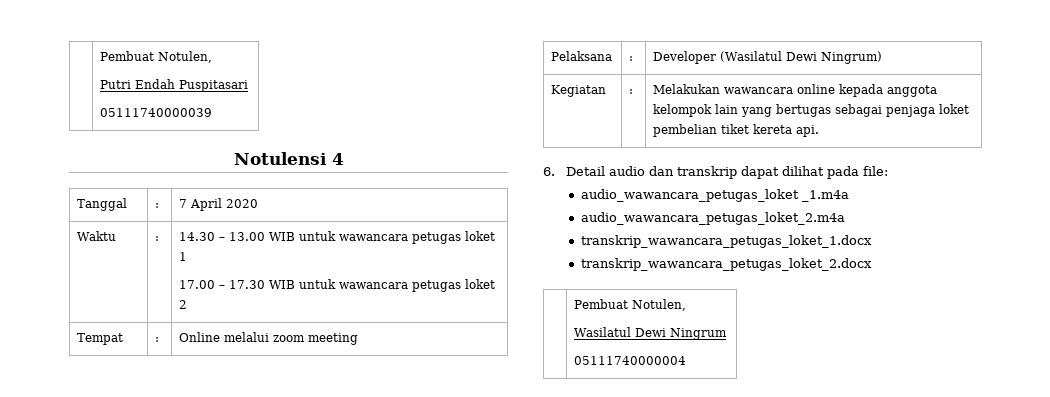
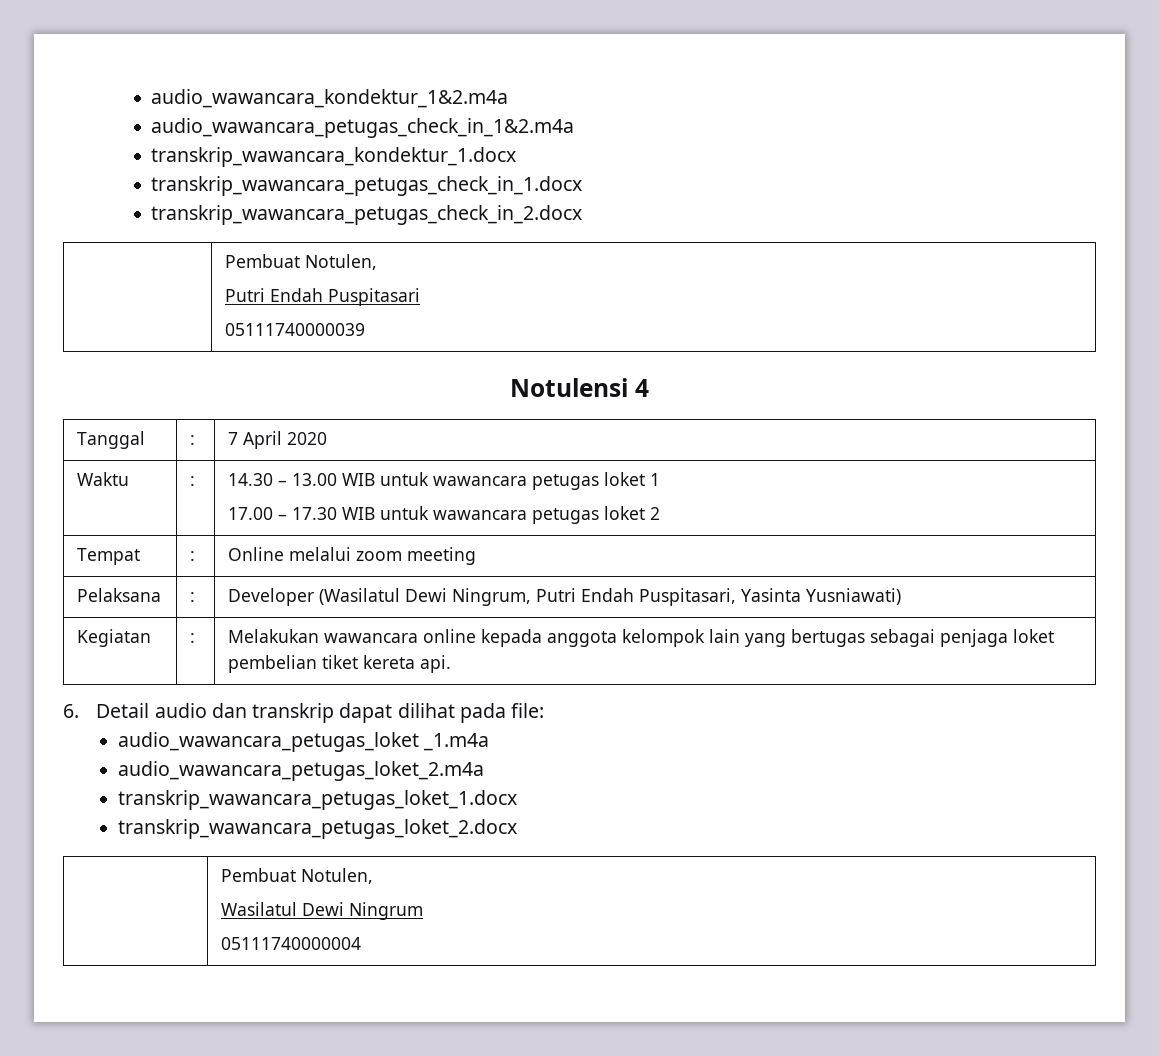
(100, 56) none -> [151,89,509,108] [151,118,575,138] [151,147,517,167] [151,176,583,196] [151,205,583,225] audio_wawancara_kondektur_1&2.m4a // audio_wawancara_petugas_check_in_1&2.m4a // transkrip_wawancara_kondektur_1.docx // transkrip_wawancara_petugas_check_in_1.docx // transkrip_wawancara_petugas_check_in_2.docx //
[821,51,883,64] Ningrum) -> [452,588,902,606] Ningrum, Putri Endah Puspitasari, Yasinta Yusniawati)

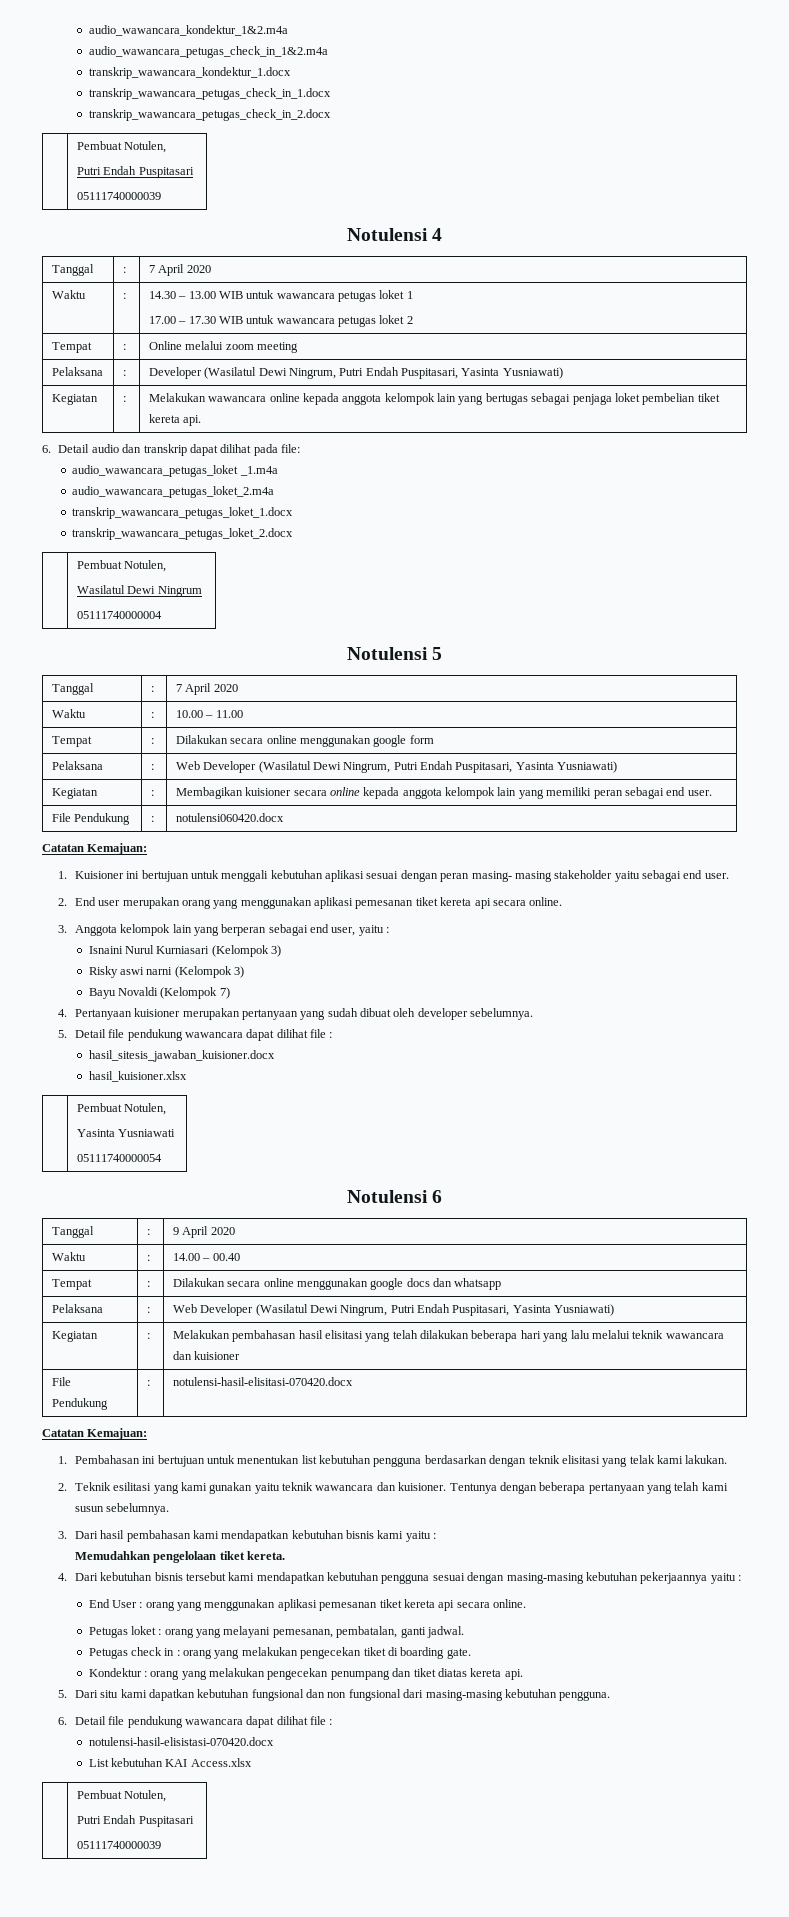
(362, 943) none -> [346,647,443,660] [51,683,94,695] [150,686,154,692] [175,683,238,695] [51,709,86,718] [150,712,154,718] [175,710,243,718] [51,736,92,747] [150,738,154,744] [175,735,434,747] [51,761,103,770] [150,764,154,770] [175,761,618,773] [51,788,98,799] [150,790,154,796] [175,787,712,799] [51,813,131,825] [150,816,154,822] [175,813,284,822] [42,843,148,855] [58,870,729,882] [58,897,563,909] [58,924,390,936] [88,945,282,957] [88,966,245,978] [88,987,230,999] [58,1008,534,1020] [58,1029,333,1041] [88,1050,275,1062] [88,1071,187,1082] [76,1103,167,1115] [76,1129,176,1137] [76,1154,162,1162] [346,1190,443,1203] [51,1226,94,1238] [146,1229,150,1235] [172,1226,235,1238] [51,1252,86,1261] [146,1255,150,1261] [172,1253,240,1261] [51,1279,92,1290] [146,1281,150,1287] [172,1278,502,1290] [51,1304,103,1313] [146,1307,150,1313] [172,1304,615,1316] [51,1331,98,1342] [146,1333,150,1339] [172,1330,724,1342] [172,1351,241,1360] [51,1377,71,1386] [51,1398,108,1410] [146,1380,150,1386] [172,1377,353,1386] [42,1428,148,1440] [58,1455,728,1467] [58,1482,728,1494] [74,1503,170,1515] [58,1530,437,1542] [74,1551,285,1563] [58,1572,742,1584] [88,1599,527,1611] [88,1626,464,1638] [88,1647,471,1659] [88,1668,523,1680] [58,1689,611,1701] [58,1716,333,1728] [88,1737,274,1746] [88,1758,252,1767] [76,1790,167,1802] [76,1815,194,1827] [76,1841,161,1849] // Notulensi 5 // Tanggal | : | 7 April 2020 // Waktu | : | 10.00 – 11.00 // Tempat | : | Dilakukan secara online menggunakan google form // Pelaksana | : | Web Developer (Wasilatul Dewi Ningrum, Putri Endah Puspitasari, Yasinta Yusniawati) // Kegiatan | : | Membagikan kuisioner secara online kepada anggota kelompok lain yang memiliki peran sebagai end user. // File Pendukung | : | notulensi060420.docx // Catatan Kemajuan: // 1. Kuisioner ini bertujuan untuk menggali kebutuhan aplikasi sesuai dengan peran masing- masing stakeholder yaitu sebagai end user. // 2. End user merupakan orang yang menggunakan aplikasi pemesanan tiket kereta api secara online. // 3. Anggota kelompok lain yang berperan sebagai end user, yaitu : // Isnaini Nurul Kurniasari (Kelompok 3) // Risky aswi narni (Kelompok 3) // Bayu Novaldi (Kelompok 7) // 4. Pertanyaan kuisioner merupakan pertanyaan yang sudah dibuat oleh developer sebelumnya. // 5. Detail file pendukung wawancara dapat dilihat file : // hasil_sitesis_jawaban_kuisioner.docx // hasil_kuisioner.xlsx // | Pembuat Notulen, // Yasinta Yusniawati // 05111740000054 // Notulensi 6 // Tanggal | : | 9 April 2020 // Waktu | : | 14.00 – 00.40 // Tempat | : | Dilakukan secara online menggunakan google docs dan whatsapp // Pelaksana | : | Web Developer (Wasilatul Dewi Ningrum, Putri Endah Puspitasari, Yasinta Yusniawati) // Kegiatan | : | Melakukan pembahasan hasil elisitasi yang telah dilakukan beberapa hari yang lalu melalui teknik wawancara dan kuisioner // File Pendukung | : | notulensi-hasil-elisitasi-070420.docx // Catatan Kemajuan: // 1. Pembahasan ini bertujuan untuk menentukan list kebutuhan pengguna berdasarkan dengan teknik elisitasi yang telak kami lakukan. // 2. Teknik esilitasi yang kami gunakan yaitu teknik wawancara dan kuisioner. Tentunya dengan beberapa pertanyaan yang telah kami susun sebelumnya. // 3. Dari hasil pembahasan kami mendapatkan kebutuhan bisnis kami yaitu : // Memudahkan pengelolaan tiket kereta. // 4. Dari kebutuhan bisnis tersebut kami mendapatkan kebutuhan pengguna sesuai dengan masing-masing kebutuhan pekerjaannya yaitu : // End User : orang yang menggunakan aplikasi pemesanan tiket kereta api secara online. // Petugas loket : orang yang melayani pemesanan, pembatalan, ganti jadwal. // Petugas check in : orang yang melakukan pengecekan tiket di boarding gate. // Kondektur : orang yang melakukan pengecekan penumpang dan tiket diatas kereta api. // 5. Dari situ kami dapatkan kebutuhan fungsional dan non fungsional dari masing-masing kebutuhan pengguna. // 6. Detail file pendukung wawancara dapat dilihat file : // notulensi-hasil-elisistasi-070420.docx // List kebutuhan KAI Access.xlsx // | Pembuat Notulen, // Putri Endah Puspitasari // 05111740000039

